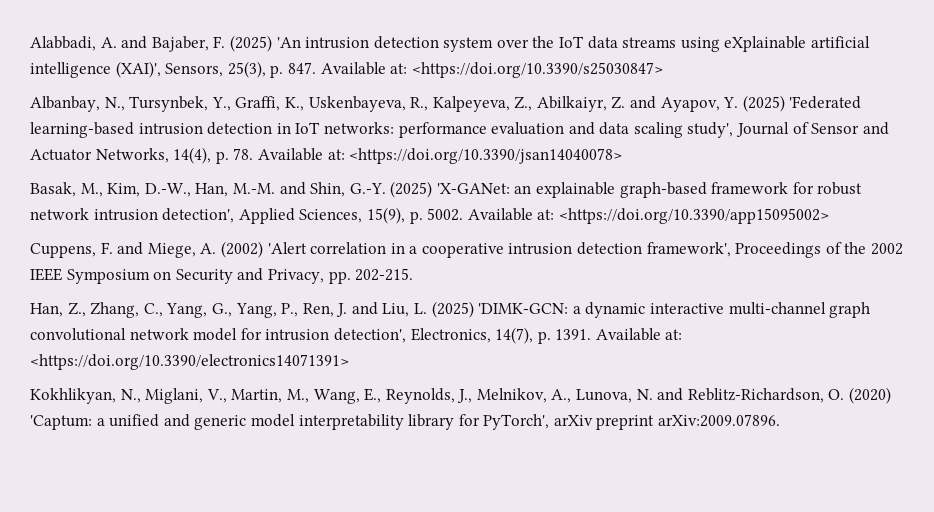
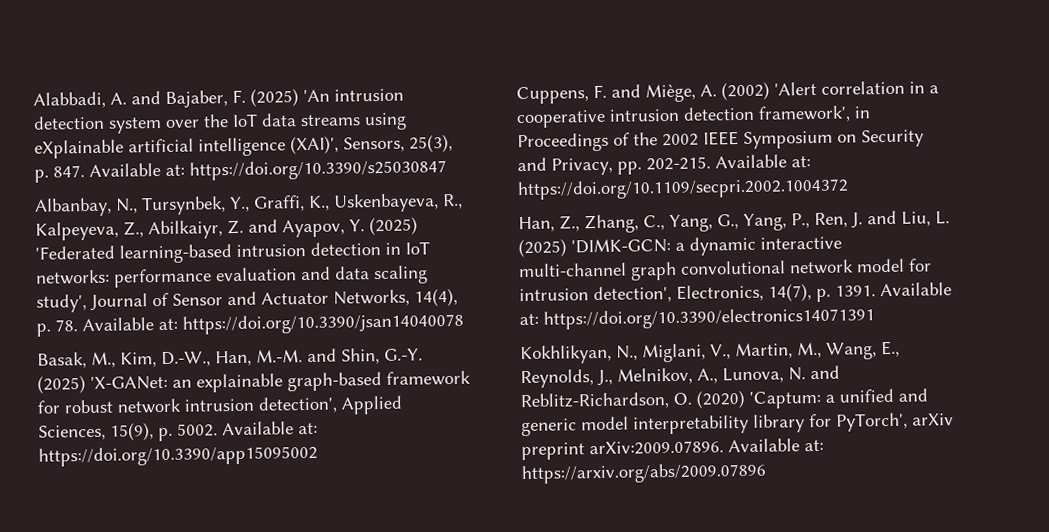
[411,62,663,78] <https://doi.org/10.3390/s25030847> -> [189,159,447,181] https://doi.org/10.3390/s25030847
[349,148,623,164] <https://doi.org/10.3390/jsan14040078> -> [182,312,464,335] https://doi.org/10.3390/jsan14040078
[558,208,829,224] <https://doi.org/10.3390/app15095002> -> [38,444,318,467] https://doi.org/10.3390/app15095002
[147,243,196,258] Miege, -> [645,83,696,103] Miège,
(731, 249) none -> [854,106,870,119] in
(414, 274) none -> [715,154,811,169] [517,177,849,201] Available at: https://doi.org/10.1109/secpri.2002.1004372
[30,354,349,370] <https://doi.org/10.3390/electronics14071391> -> [543,307,875,330] https://doi.org/10.3390/electronics14071391
(781, 420) none -> [728,438,824,453] [521,462,766,485] Available at: https://arxiv.org/abs/2009.07896

